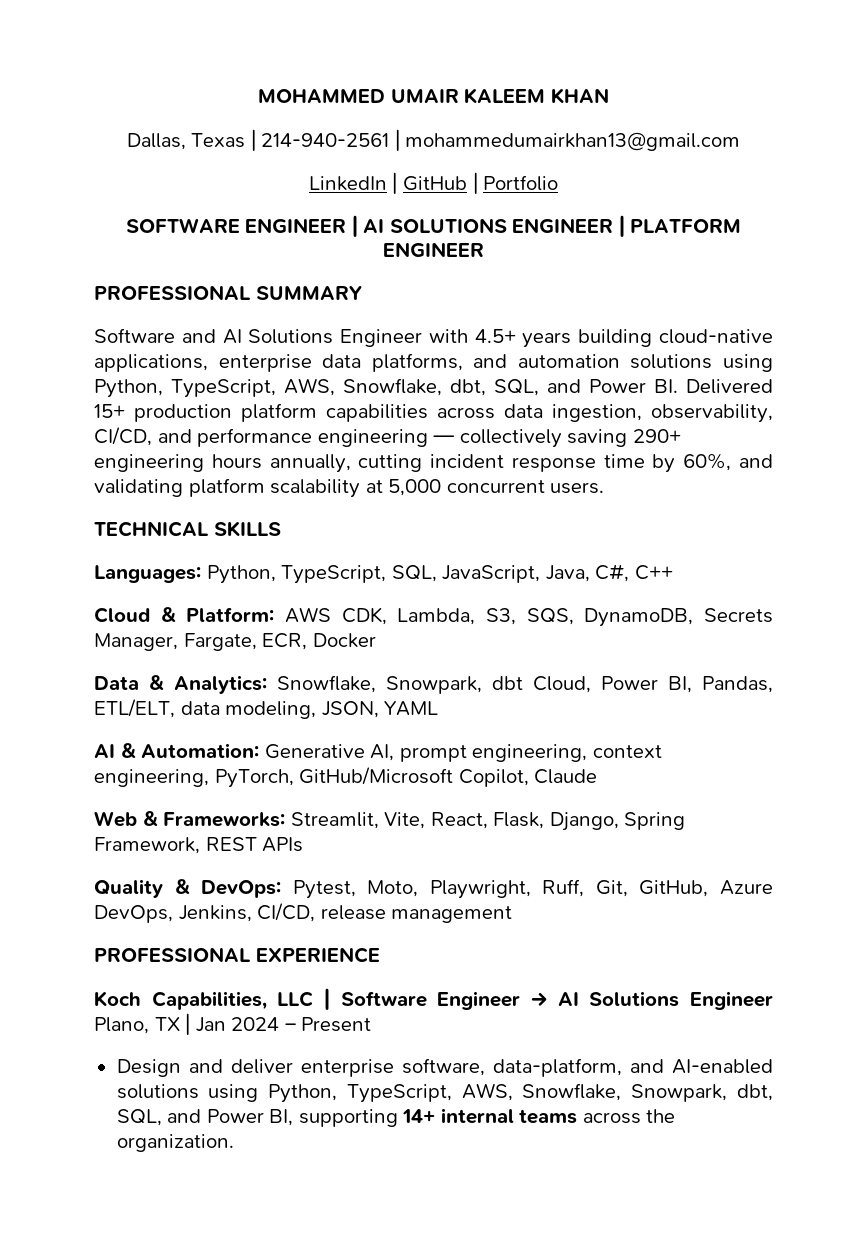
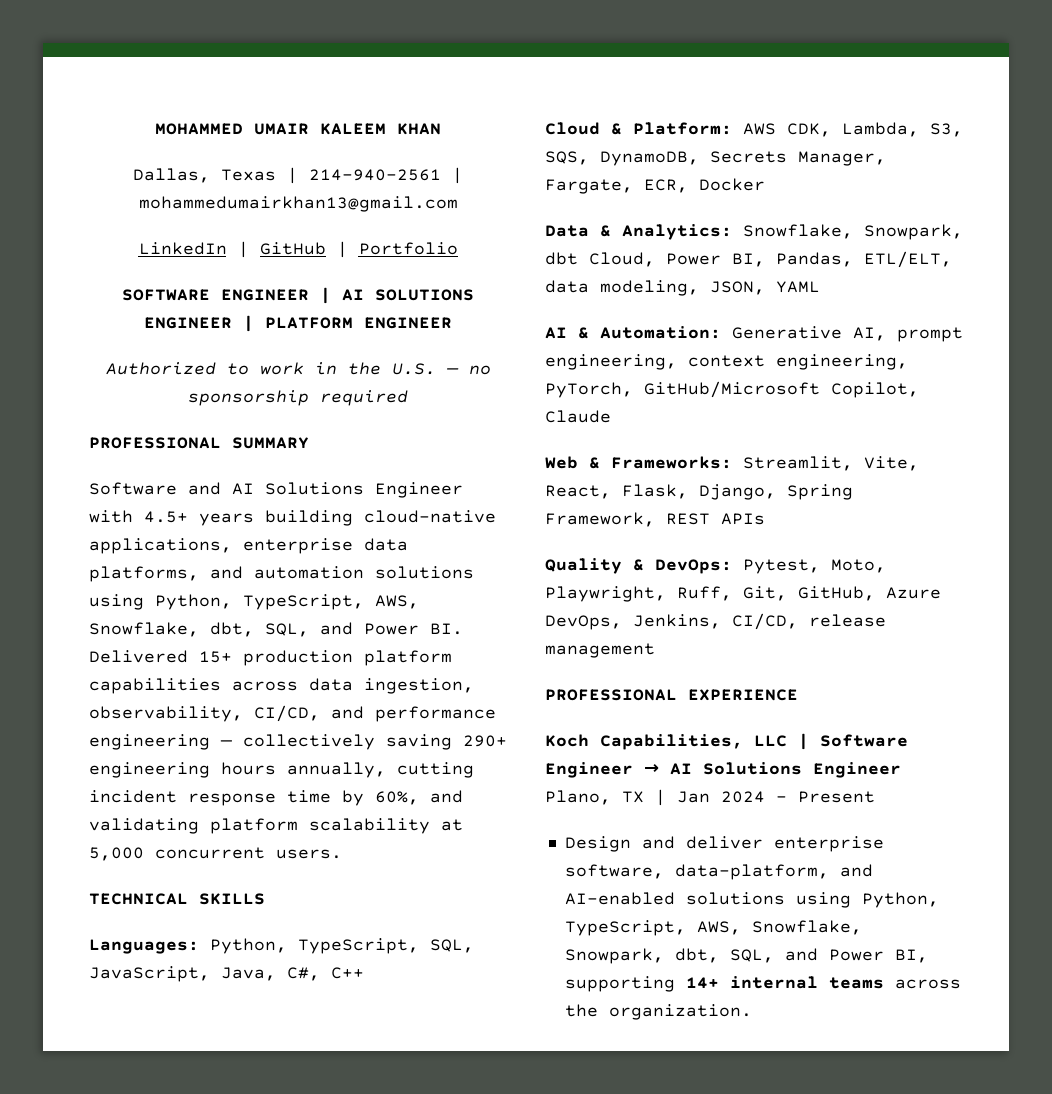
(484, 249) none -> [105,362,491,375] [188,390,408,406] // Authorized to work in the U.S. — no sponsorship required

